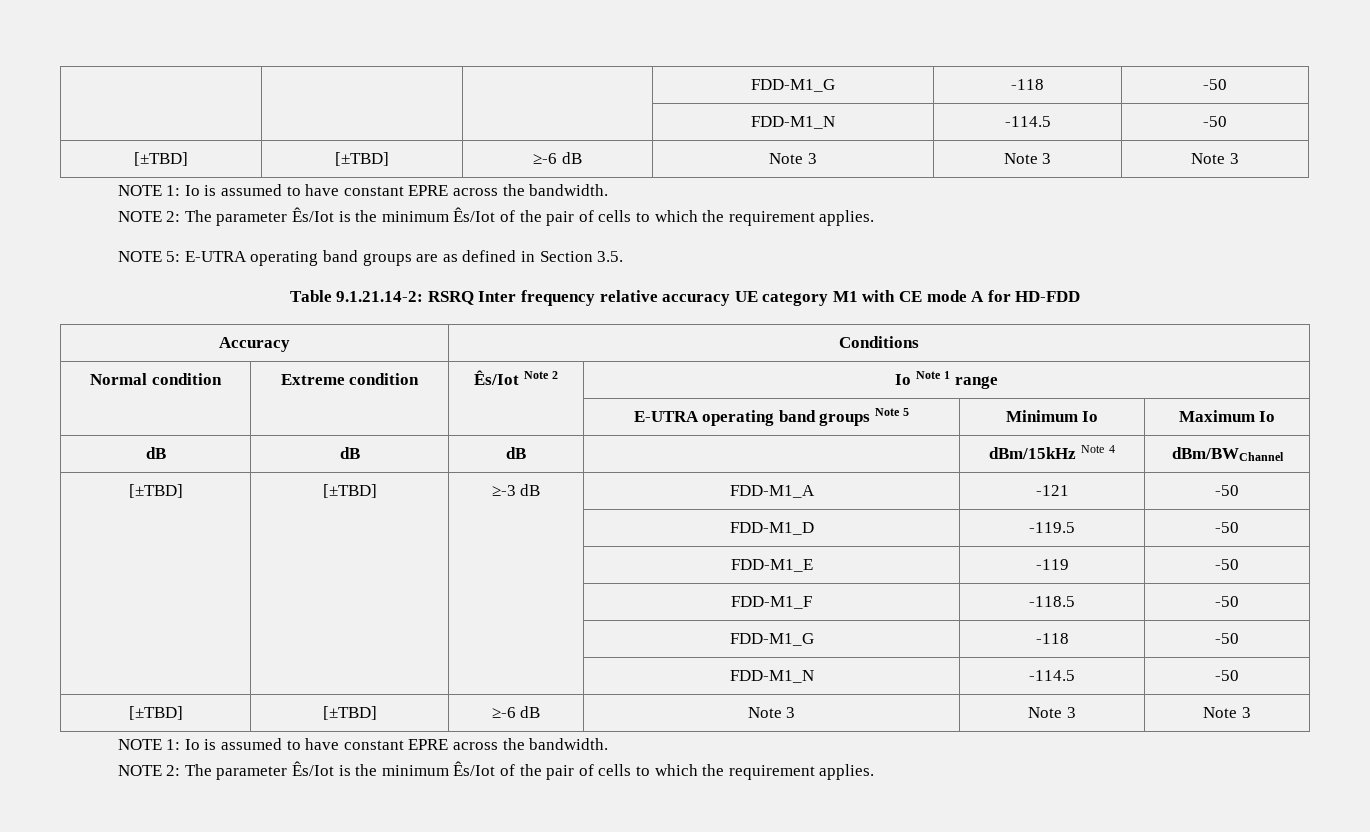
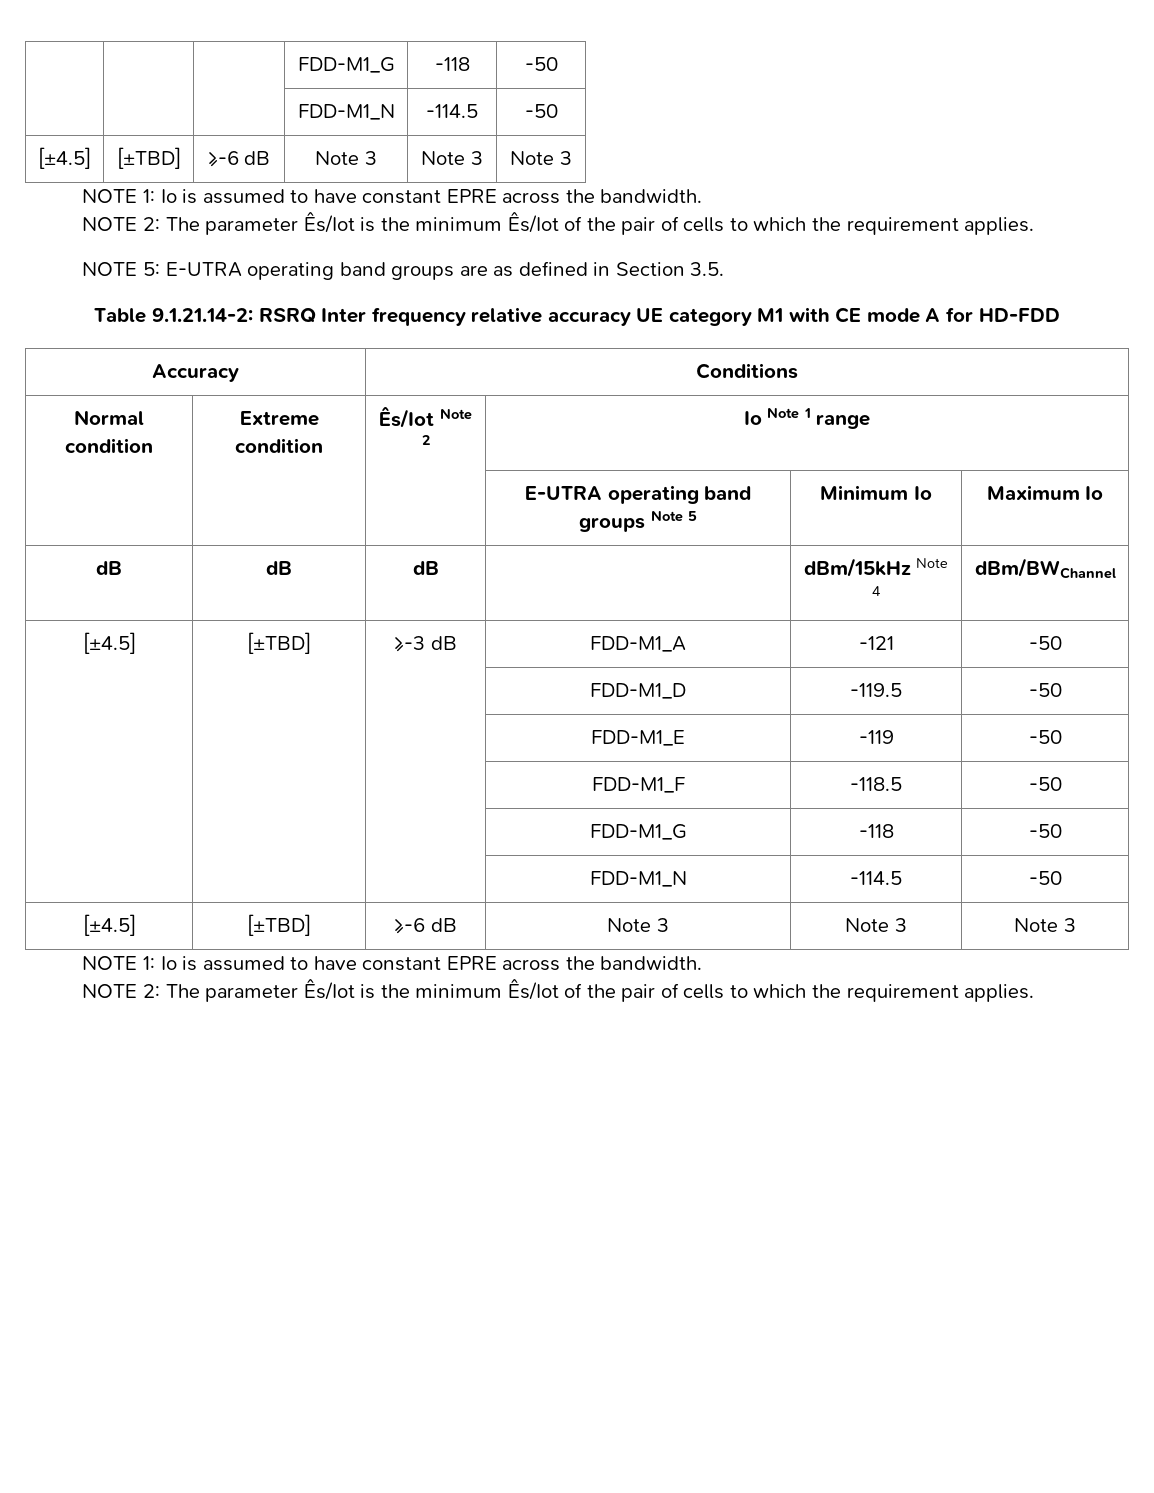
[751,79,835,92] [1011,79,1044,90] [1203,79,1227,90] [751,116,835,129] [1004,116,1051,127] [1203,116,1227,127] [134,152,188,166] | | | FDD-M1_G | -118 | -50 // | | | FDD-M1_N | -114.5 | -50 // [±TBD] -> [297,57,395,73] [434,57,470,71] [524,57,558,71] [297,104,395,120] [426,104,478,118] [524,104,558,118] [38,147,91,169] | | | FDD-M1_G | -118 | -50 // | | | FDD-M1_N | -114.5 | -50 // [±4.5]
[128,484,183,498] [±TBD] -> [82,632,136,654] [±4.5]
[128,706,183,720] [±TBD] -> [82,914,136,936] [±4.5]

